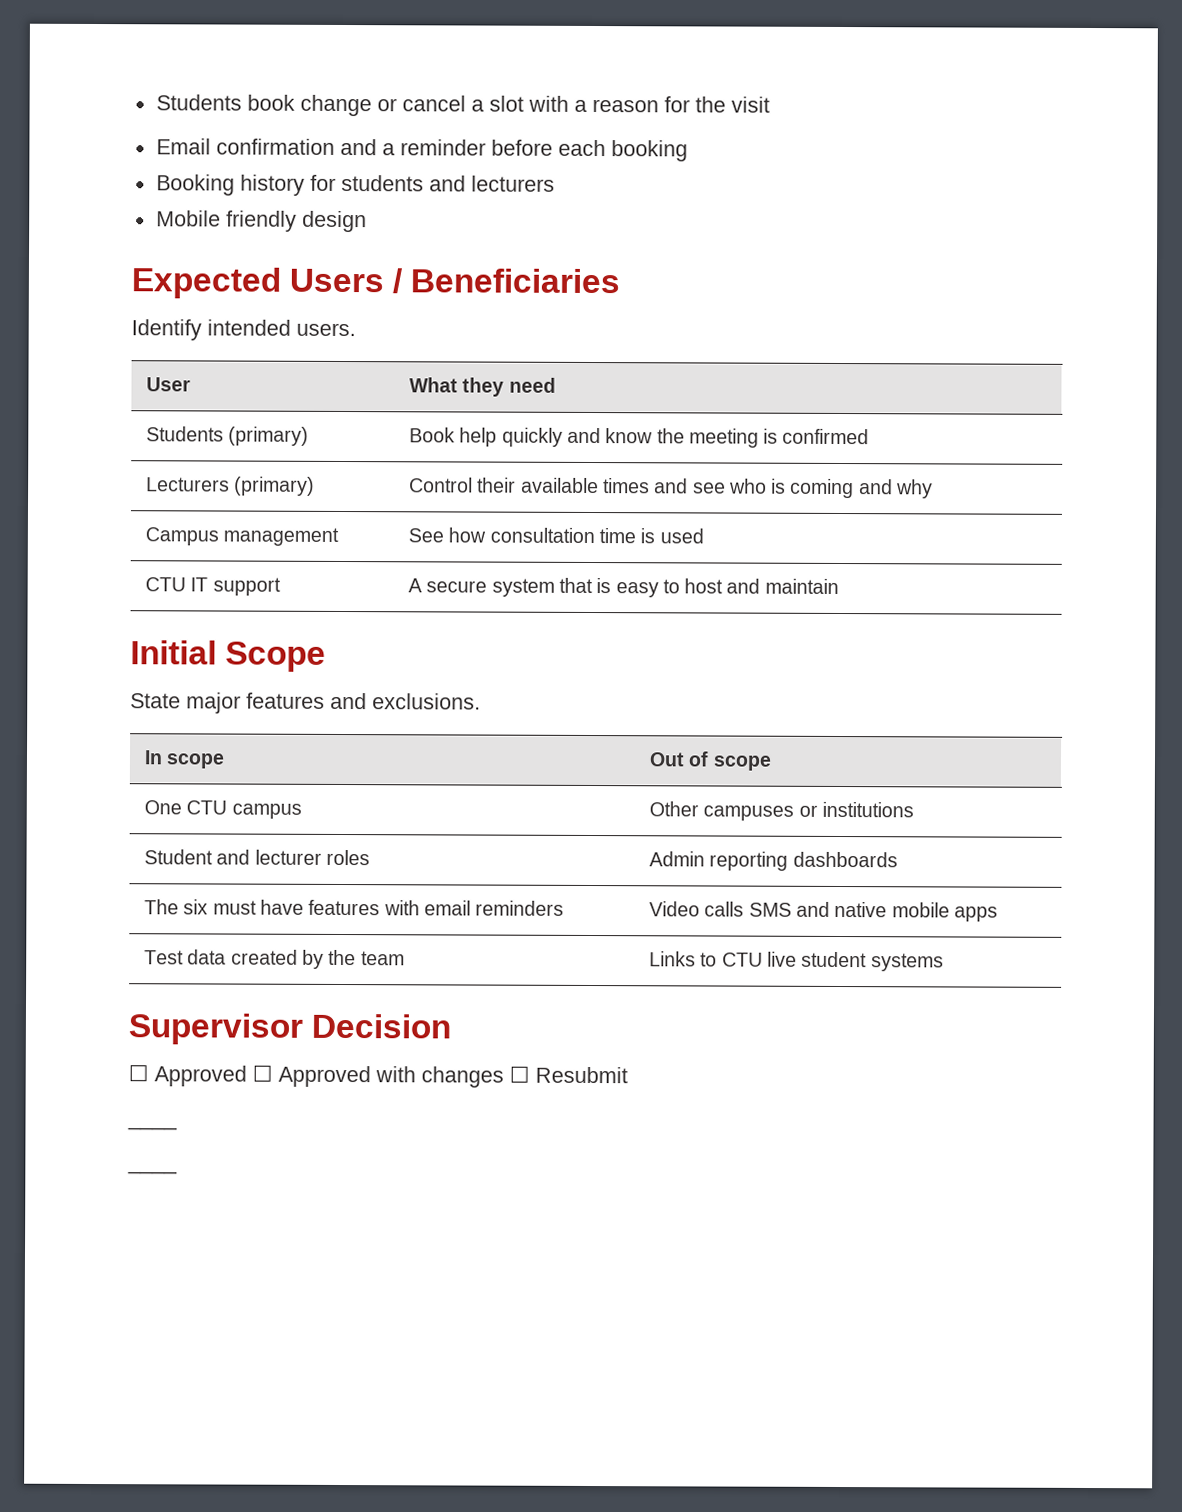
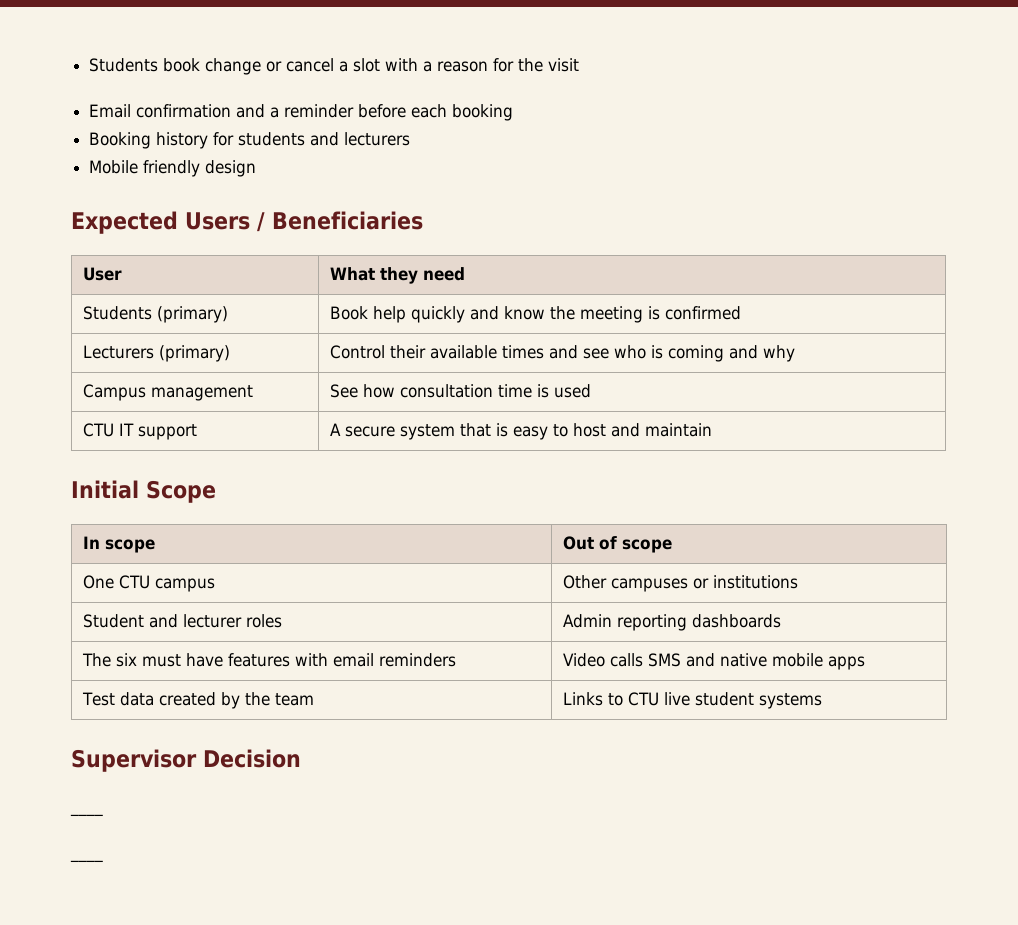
[131,319,356,341] // Identify intended users. -> (423, 220) none
[130,692,481,714] // State major features and exclusions. -> (216, 491) none
[128,1064,628,1088] // ☐ Approved ☐ Approved with changes ☐ Resubmit -> (301, 758) none

